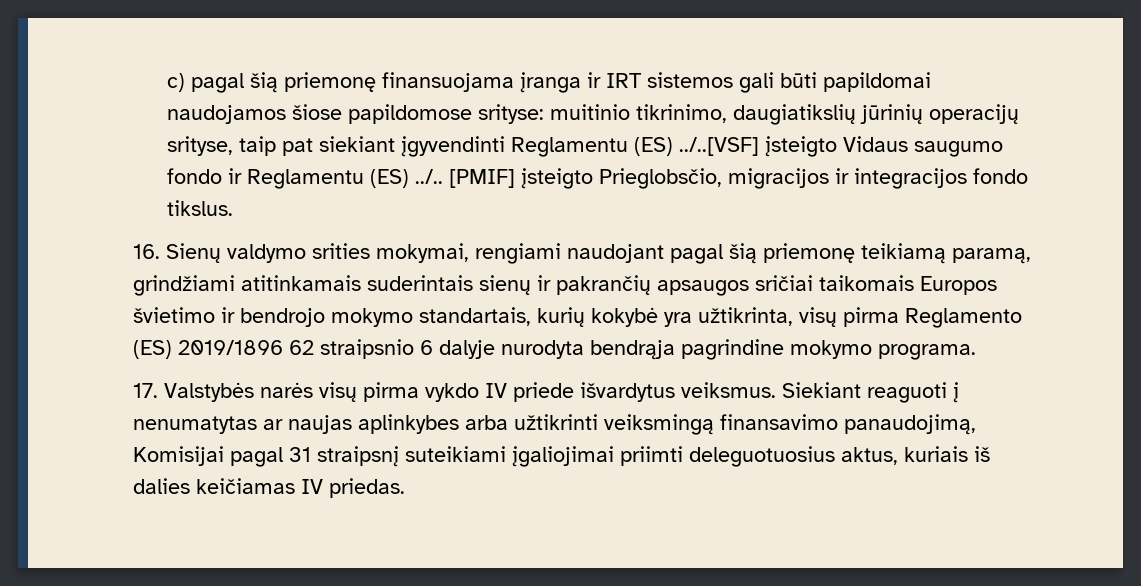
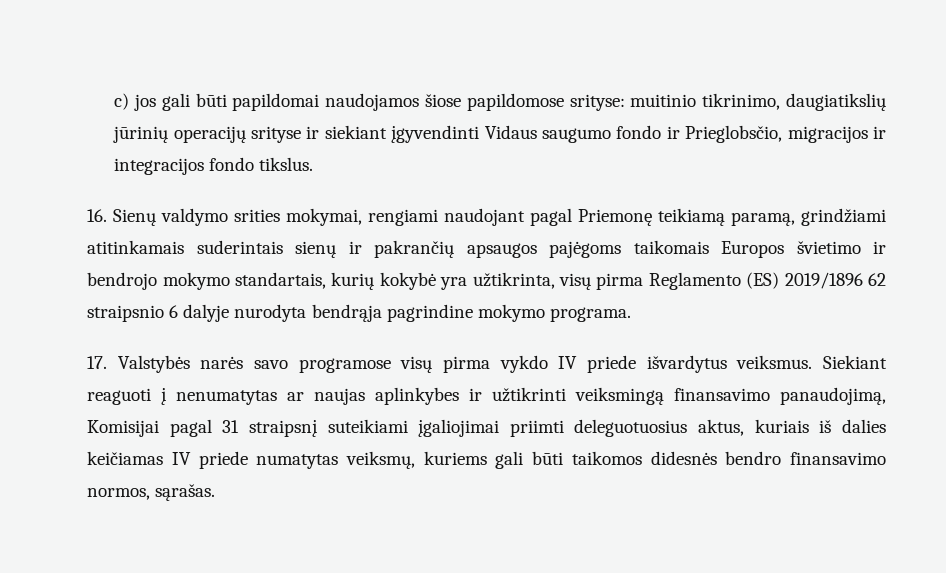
[190,72,733,93] pagal šią priemonę finansuojama įranga ir IRT sistemos -> [133,94,156,111] jos
[166,136,1003,157] [166,168,593,189] srityse, taip pat siekiant įgyvendinti Reglamentu (ES) ../..[VSF] įsteigto Vidaus saugumo fondo ir Reglamentu (ES) ../.. [PMIF] įsteigto -> [250,125,680,143] srityse ir siekiant įgyvendinti Vidaus saugumo fondo ir
[728,243,855,264] šią priemonę -> [578,209,653,226] Priemonę
[754,275,813,291] sričiai -> [549,241,622,258] pajėgoms
(313, 390) none -> [254,358,391,373] savo programose
[464,415,508,430] arba -> [469,388,483,401] ir
[328,478,405,498] priedas. -> [198,451,886,469] [87,484,216,501] priede numatytas veiksmų, kuriems gali būti taikomos didesnės bendro finansavimo normos, sąrašas.

